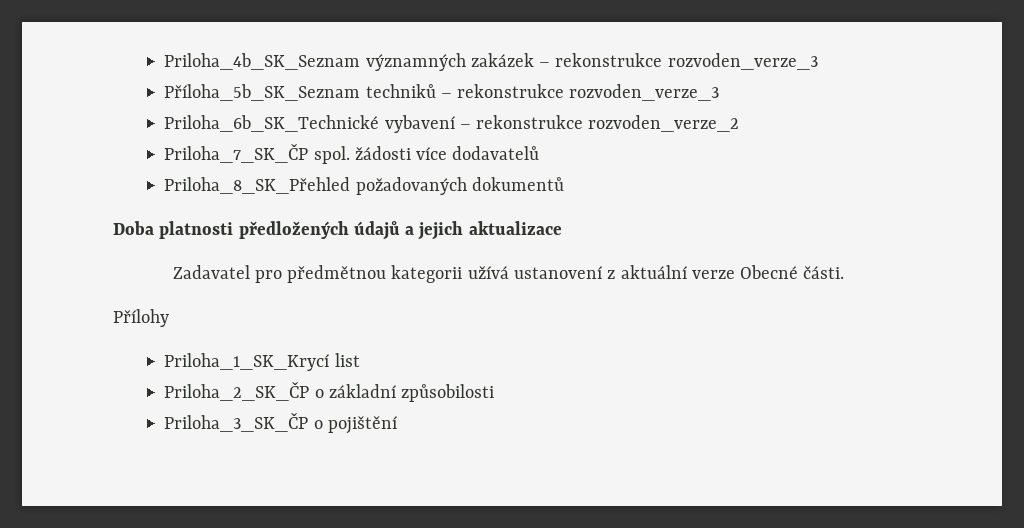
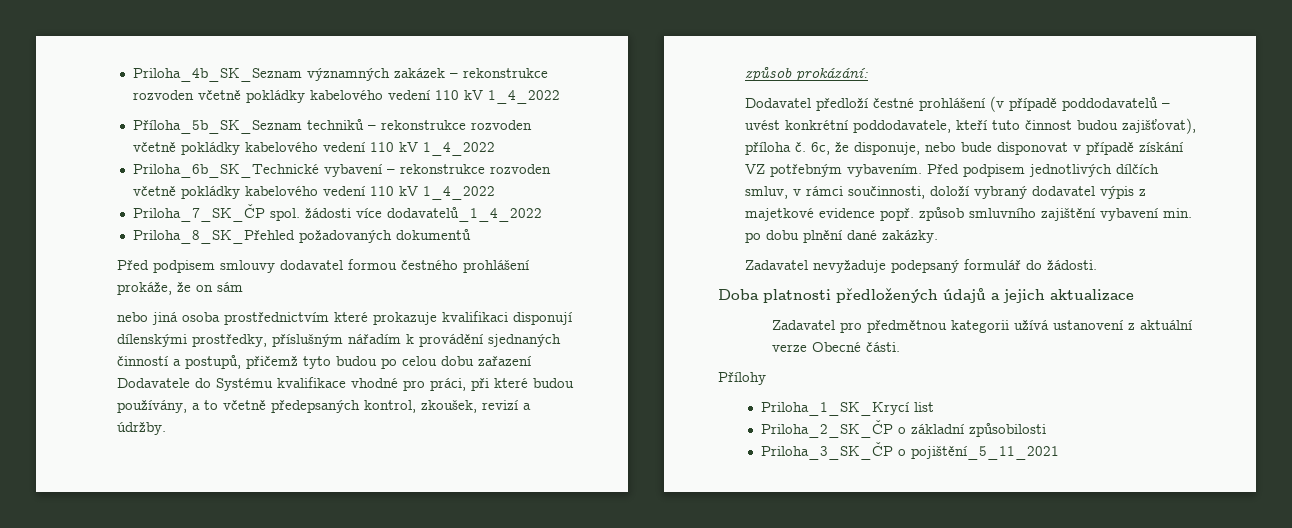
[667,53,818,70] [164,84,720,101] [164,115,740,133] rozvoden_verze_3 // Příloha_5b_SK_Seznam techniků – rekonstrukce rozvoden_verze_3 // Priloha_6b_SK_Technické vybavení – rekonstrukce rozvoden_verze_2 -> [132,90,560,104] [132,119,532,134] [132,142,495,156] [132,164,551,178] [132,186,495,200] rozvoden včetně pokládky kabelového vedení 110 kV 1_4_2022 // Příloha_5b_SK_Seznam techniků – rekonstrukce rozvoden včetně pokládky kabelového vedení 110 kV 1_4_2022 // Priloha_6b_SK_Technické vybavení – rekonstrukce rozvoden včetně pokládky kabelového vedení 110 kV 1_4_2022
[452,146,540,160] dodavatelů -> [386,207,542,222] dodavatelů_1_4_2022
(564, 184) none -> [116,259,529,273] [116,282,243,295] [116,311,572,325] [116,334,561,347] [116,355,531,369] [116,377,574,391] [116,400,531,413] [116,422,166,435] [744,67,868,81] [744,96,1170,112] [744,118,1196,134] [744,142,1183,155] [744,164,1159,177] [744,186,1146,199] [744,207,1192,221] [744,230,938,243] [744,259,1097,273] // Před podpisem smlouvy dodavatel formou čestného prohlášení prokáže, že on sám // nebo jiná osoba prostřednictvím které prokazuje kvalifikaci disponují dílenskými prostředky, příslušným nářadím k provádění sjednaných činností a postupů, přičemž tyto budou po celou dobu zařazení Dodavatele do Systému kvalifikace vhodné pro práci, při které budou používány, a to včetně předepsaných kontrol, zkoušek, revizí a údržby. // způsob prokázání: // Dodavatel předloží čestné prohlášení (v případě poddodavatelů – uvést konkrétní poddodavatele, kteří tuto činnost budou zajišťovat), příloha č. 6c, že disponuje, nebo bude disponovat v případě získání VZ potřebným vybavením. Před podpisem jednotlivých dílčích smluv, v rámci součinnosti, doloží vybraný dodavatel výpis z majetkové evidence popř. způsob smluvního zajištění vybavení min. po dobu plnění dané zakázky. // Zadavatel nevyžaduje podepsaný formulář do žádosti.
[327,416,397,434] pojištění -> [910,446,1059,460] pojištění_5_11_2021

